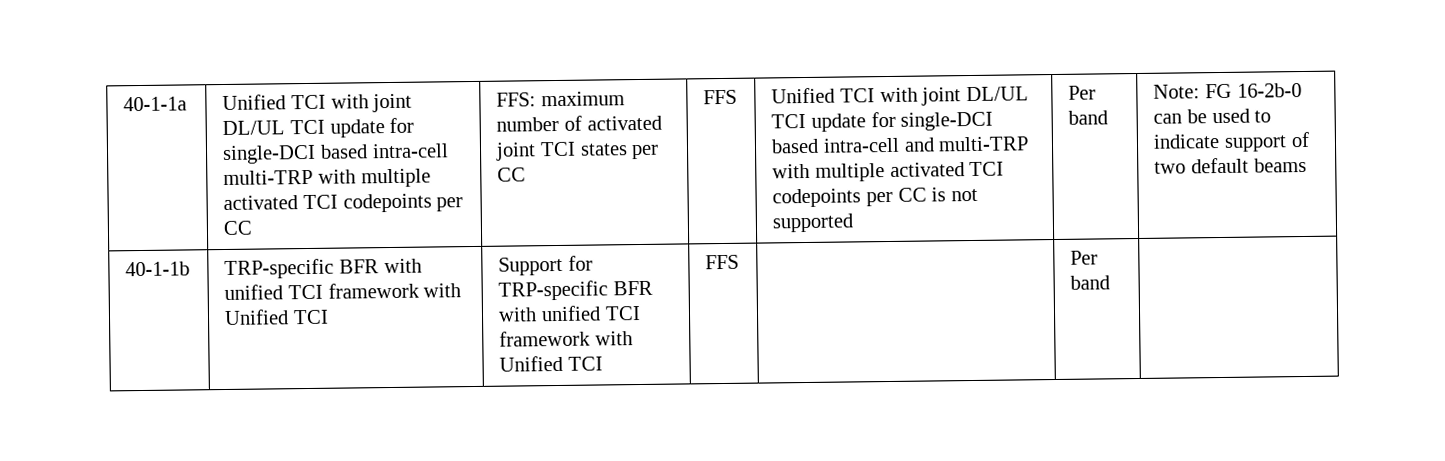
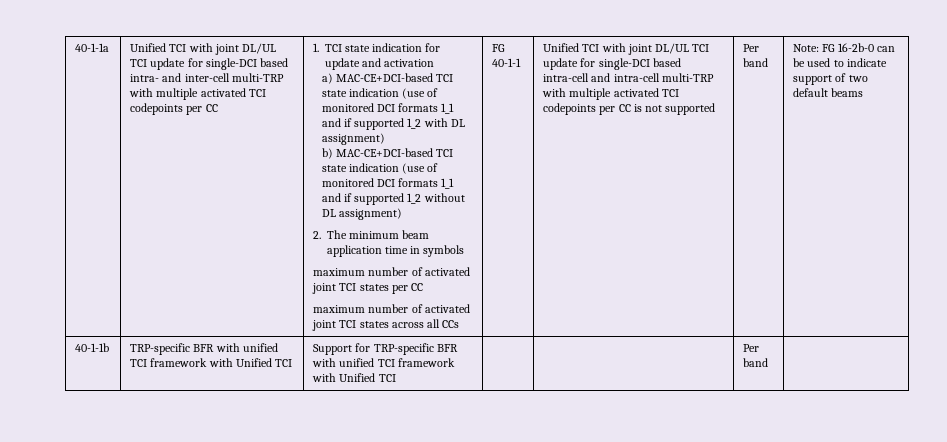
[371,143,449,159] intra-cell -> [130,73,230,82] intra- and inter-cell
[496,92,537,107] FFS: -> [313,43,441,52] [325,58,435,70] [322,73,454,84] [322,88,439,99] [322,103,455,114] [322,118,465,130] [322,133,386,145] [322,148,454,159] [322,163,439,174] [322,178,455,189] [322,193,465,205] [322,208,403,220] [313,230,430,239] [327,245,465,257] 1. TCI state indication for update and activation // a) MAC-CE+DCI-based TCI state indication (use of monitored DCI formats 1_1 and if supported 1_2 with DL assignment) // b) MAC-CE+DCI-based TCI state indication (use of monitored DCI formats 1_1 and if supported 1_2 without DL assignment) // 2. The minimum beam application time in symbols //
[703,89,738,105] | FFS -> [313,304,470,313] [312,319,459,331] [492,44,506,52] [492,58,522,67] // maximum number of activated joint TCI states across all CCs | FG 40-1-1
(935, 144) none -> [613,73,660,82] intra-cell
[705,254,740,270] FFS -> (396, 378) none

